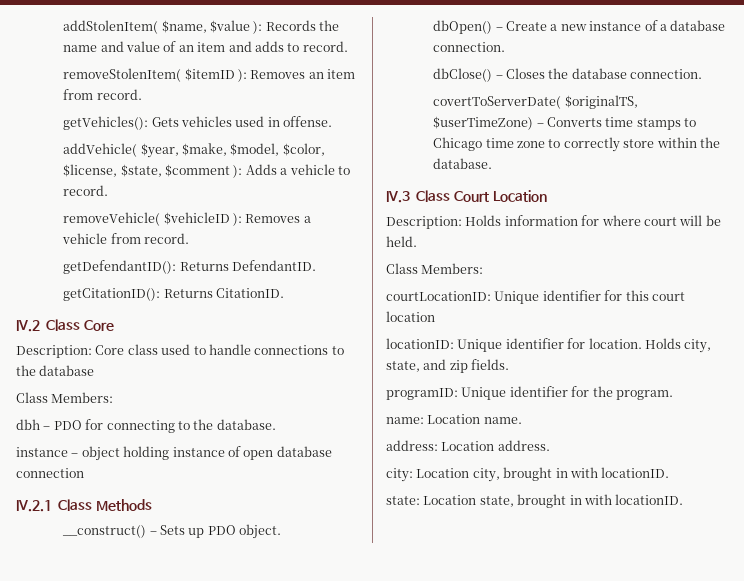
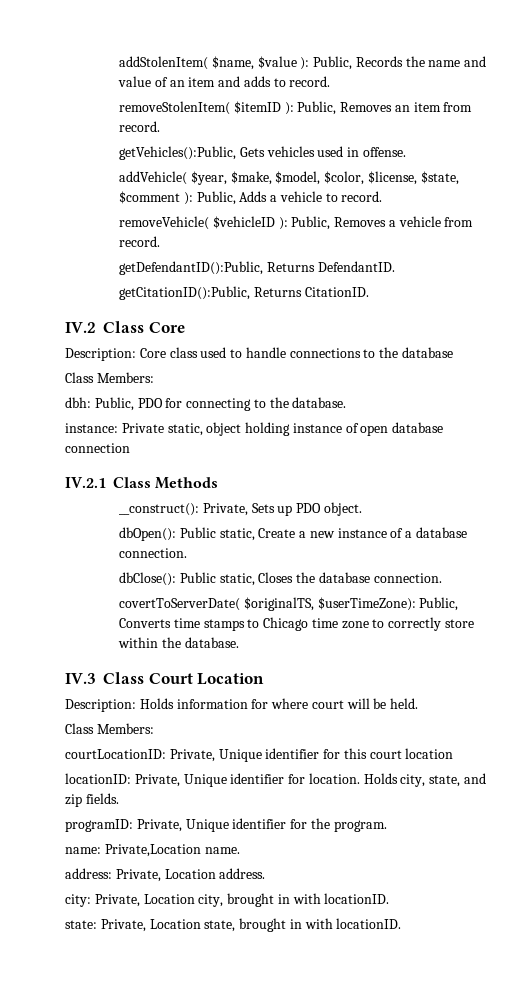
(263, 27) none -> [313,56,353,70] Public,
(248, 75) none -> [297,101,337,115] Public,
[63,116,149,130] getVehicles(): -> [118,146,236,160] getVehicles():Public,
(243, 171) none -> [196,191,236,205] Public,
(243, 219) none -> [291,216,331,230] Public,
[63,260,177,274] getDefendantID(): -> [118,261,263,275] getDefendantID():Public,
[63,288,161,301] getCitationID(): -> [118,286,250,300] getCitationID():Public,
[16,419,51,430] dbh – -> [65,397,134,411] dbh: Public,
[16,447,79,457] instance – -> [65,423,203,436] instance: Private static,
[62,525,157,538] __construct() – -> [118,503,248,516] __construct(): Private,
[433,20,503,34] dbOpen() – -> [118,527,255,541] dbOpen(): Public static,
[433,68,503,82] dbClose() – -> [118,572,255,586] dbClose(): Public static,
[433,116,544,130] $userTimeZone) – -> [317,597,459,611] $userTimeZone): Public,
(491, 296) none -> [169,749,215,762] Private,
(454, 343) none -> [134,774,180,787] Private,
(458, 394) none -> [136,819,182,832] Private,
[427,414,481,424] Location -> [104,844,201,857] Private,Location
(438, 445) none -> [115,869,161,882] Private,
(413, 475) none -> [94,894,140,907] Private,
(420, 500) none -> [100,919,146,932] Private,

